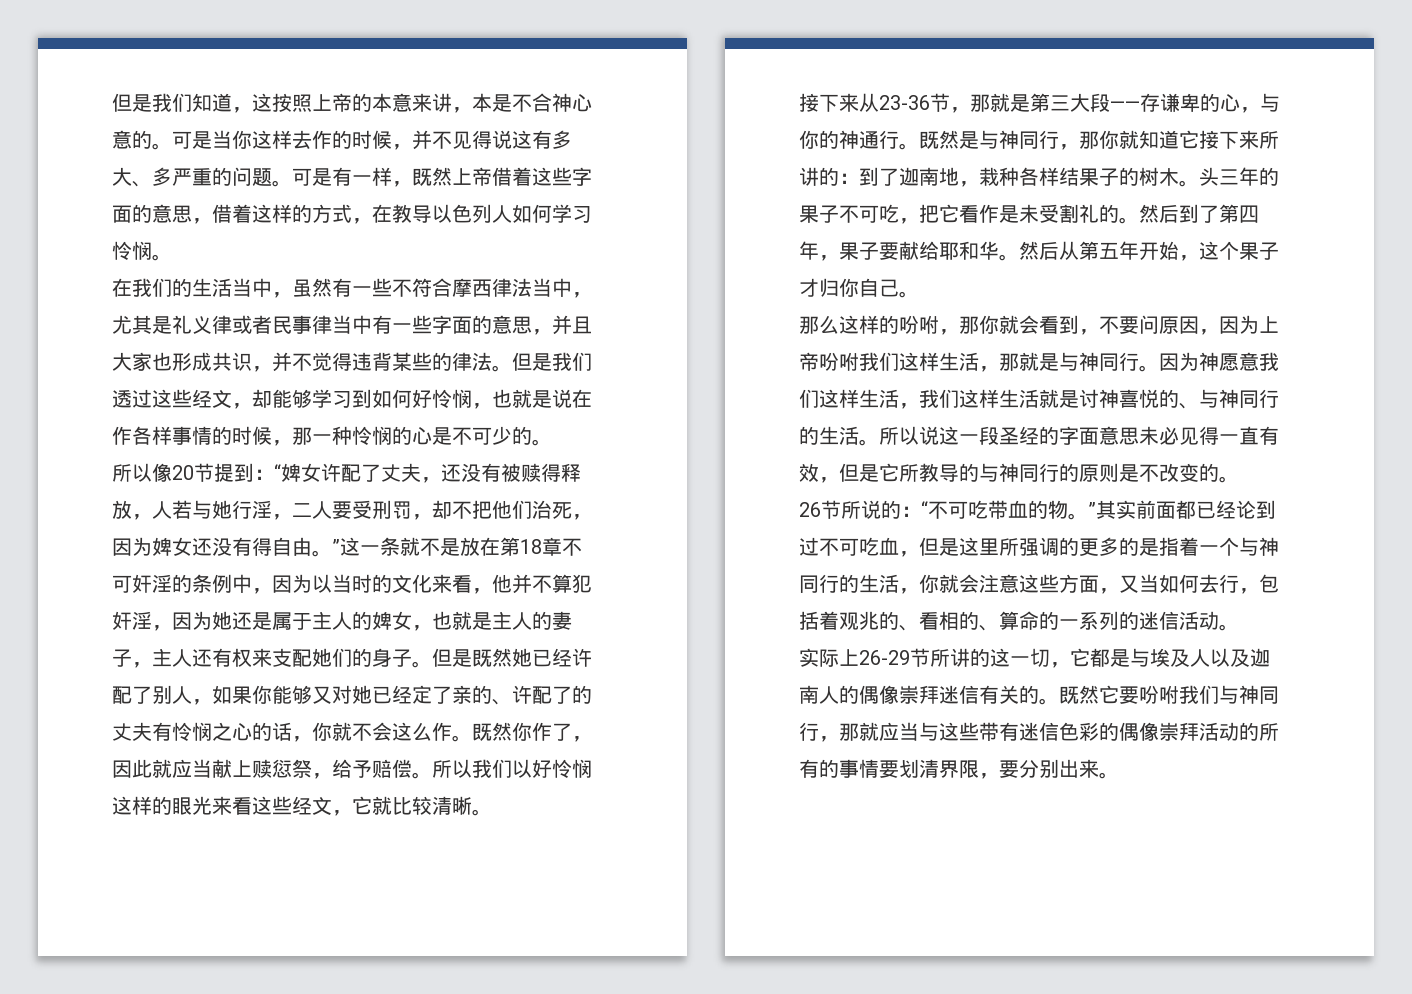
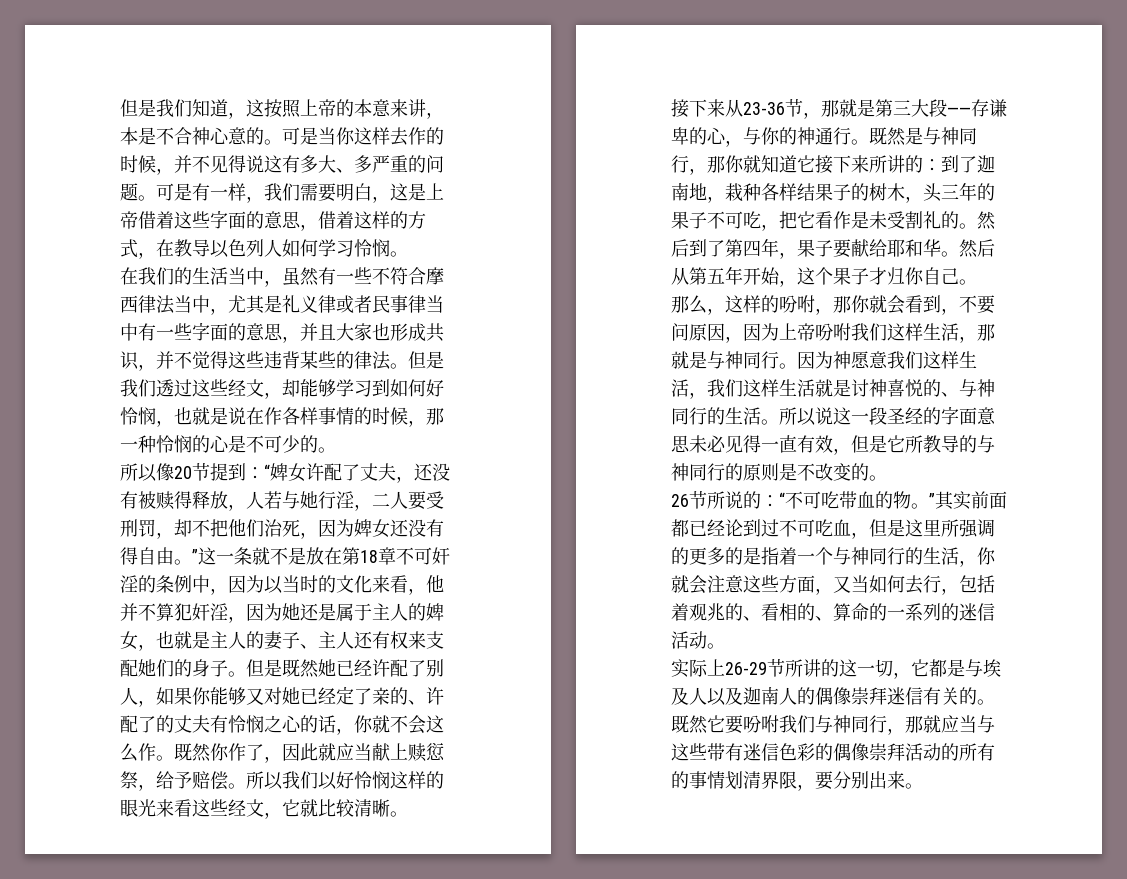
[412,167,452,186] 既然 -> [264,183,426,203] 我们需要明白，这是
(352, 361) none -> [228,351,264,369] 这些
[132,662,152,668] ， -> [300,644,318,649] 、
[1179,180,1199,187] 。 -> [905,196,923,203] ，
(839, 324) none -> [707,308,725,315] ，
[879,760,899,778] 要 -> (725, 780) none

